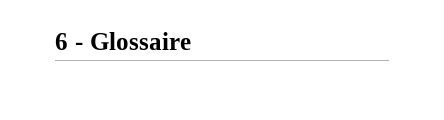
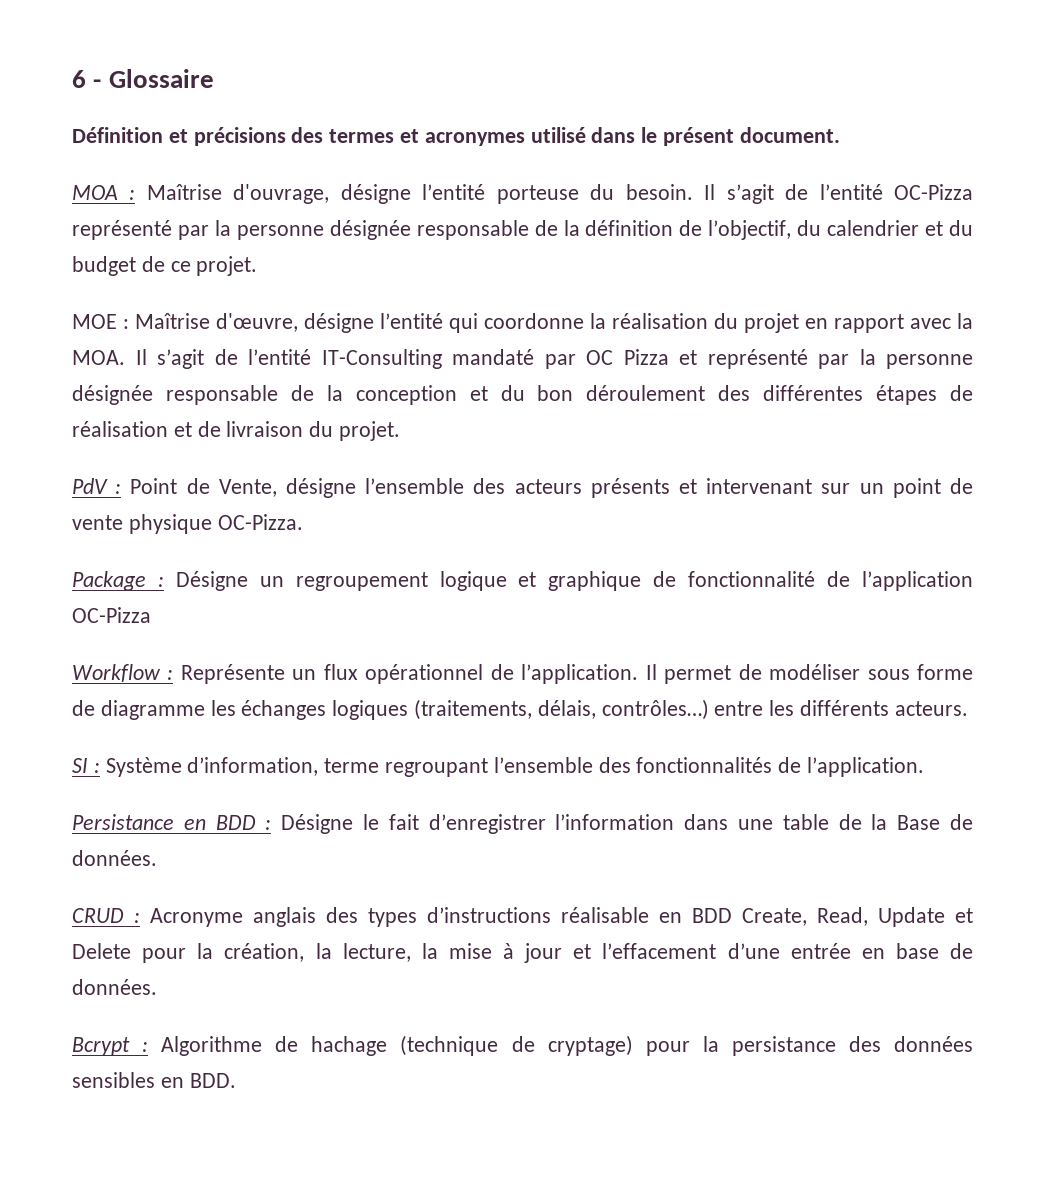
(191, 41) none -> [72,127,840,146] [72,184,973,204] [72,220,974,240] [72,256,258,276] [72,313,973,333] [72,349,973,369] [72,385,973,405] [72,421,401,441] [72,478,974,498] [72,514,303,534] [72,571,973,591] [72,607,151,623] [72,664,973,684] [72,699,968,720] [72,757,925,777] [72,814,973,834] [72,850,157,866] [72,907,973,927] [72,943,973,963] [72,979,157,995] [72,1035,974,1056] [72,1072,236,1088] // Définition et précisions des termes et acronymes utilisé dans le présent document. // MOA : Maîtrise d'ouvrage, désigne l’entité porteuse du besoin. Il s’agit de l’entité OC-Pizza représenté par la personne désignée responsable de la définition de l’objectif, du calendrier et du budget de ce projet. // MOE : Maîtrise d'œuvre, désigne l’entité qui coordonne la réalisation du projet en rapport avec la MOA. Il s’agit de l’entité IT-Consulting mandaté par OC Pizza et représenté par la personne désignée responsable de la conception et du bon déroulement des différentes étapes de réalisation et de livraison du projet. // PdV : Point de Vente, désigne l’ensemble des acteurs présents et intervenant sur un point de vente physique OC-Pizza. // Package : Désigne un regroupement logique et graphique de fonctionnalité de l’application OC-Pizza // Workflow : Représente un flux opérationnel de l’application. Il permet de modéliser sous forme de diagramme les échanges logiques (traitements, délais, contrôles…) entre les différents acteurs. // SI : Système d’information, terme regroupant l’ensemble des fonctionnalités de l’application. // Persistance en BDD : Désigne le fait d’enregistrer l’information dans une table de la Base de données. // CRUD : Acronyme anglais des types d’instructions réalisable en BDD Create, Read, Update et Delete pour la création, la lecture, la mise à jour et l’effacement d’une entrée en base de données. // Bcrypt : Algorithme de hachage (technique de cryptage) pour la persistance des données sensibles en BDD.

